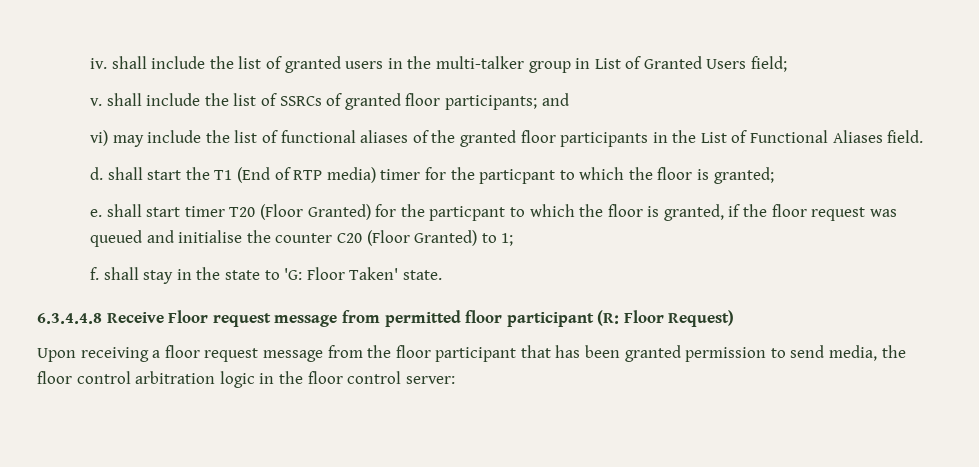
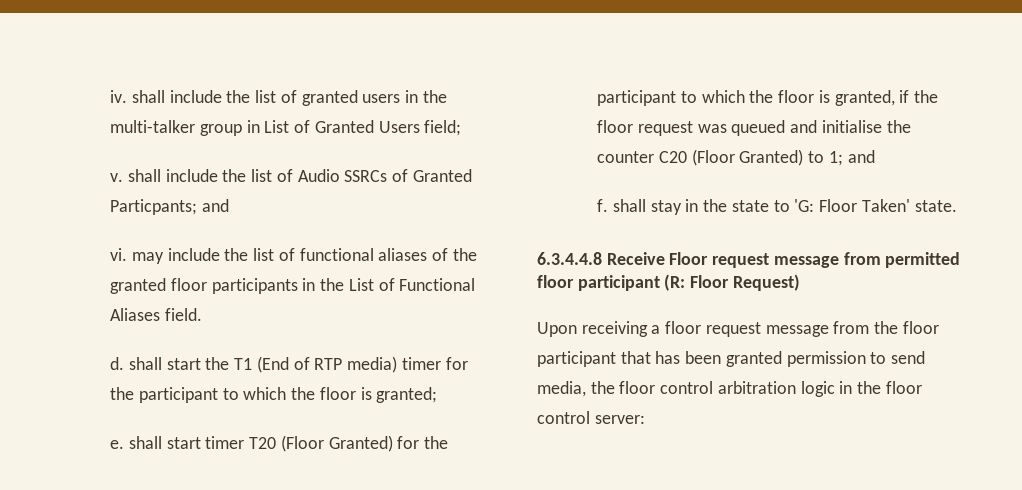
(277, 99) none -> [297,169,340,182] Audio
[344,93,569,110] [90,130,109,146] granted floor participants; and // vi) -> [412,169,472,182] [110,199,229,215] [110,248,128,261] Granted Particpants; and // vi.
[479,169,556,184] particpant -> [138,387,218,403] participant
[429,206,506,221] particpant -> [597,90,677,106] participant
(514, 239) none -> [847,150,875,163] and

